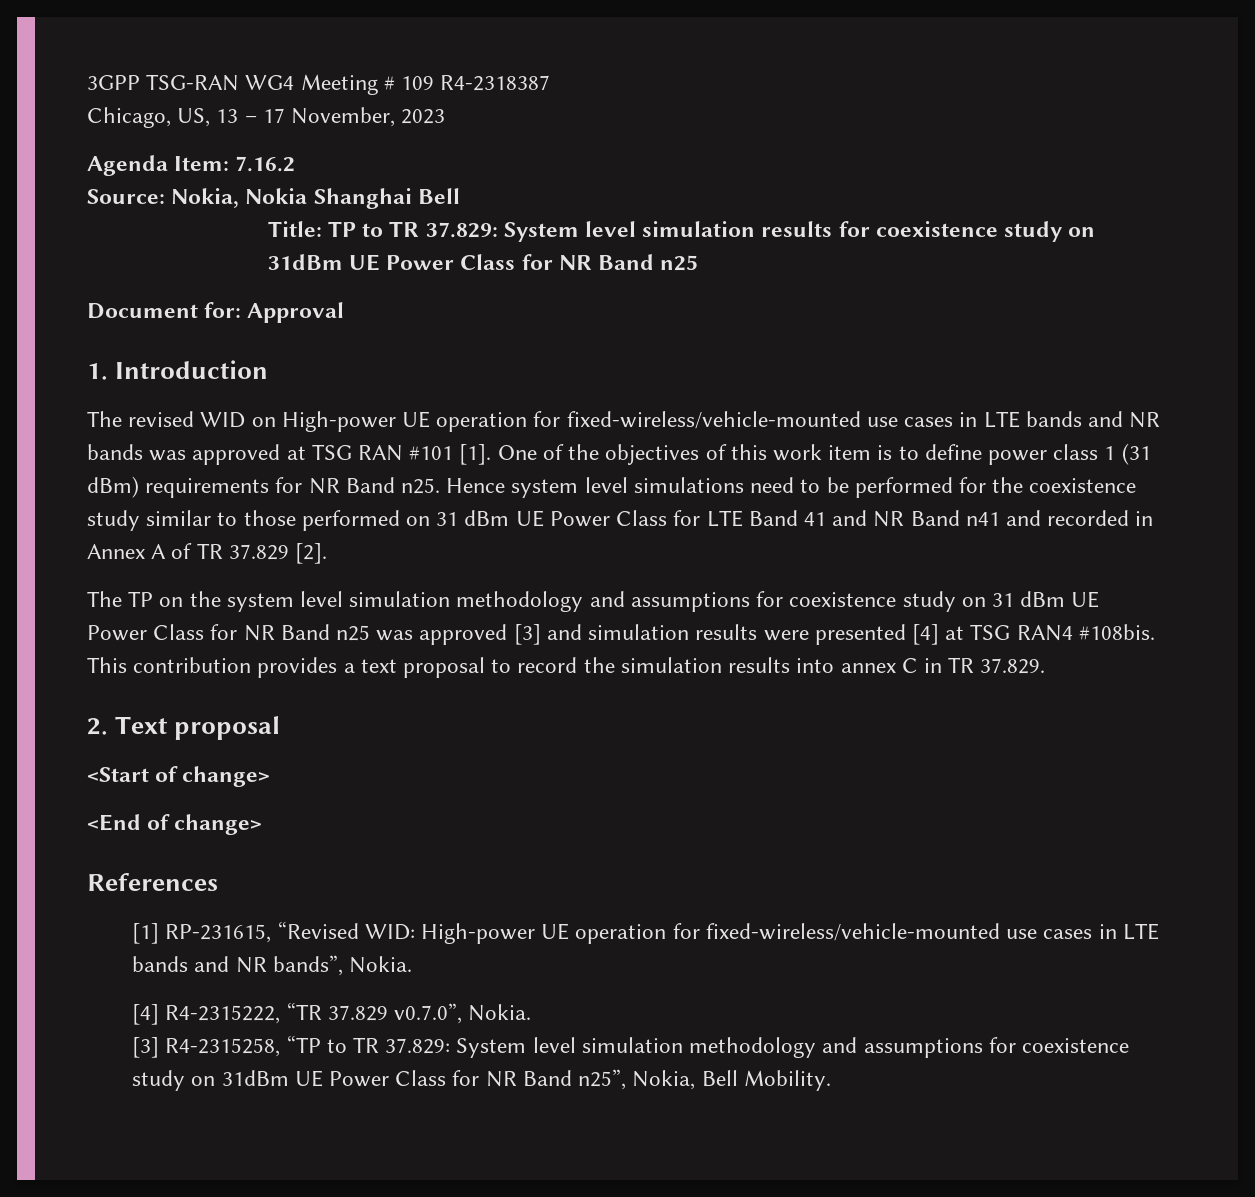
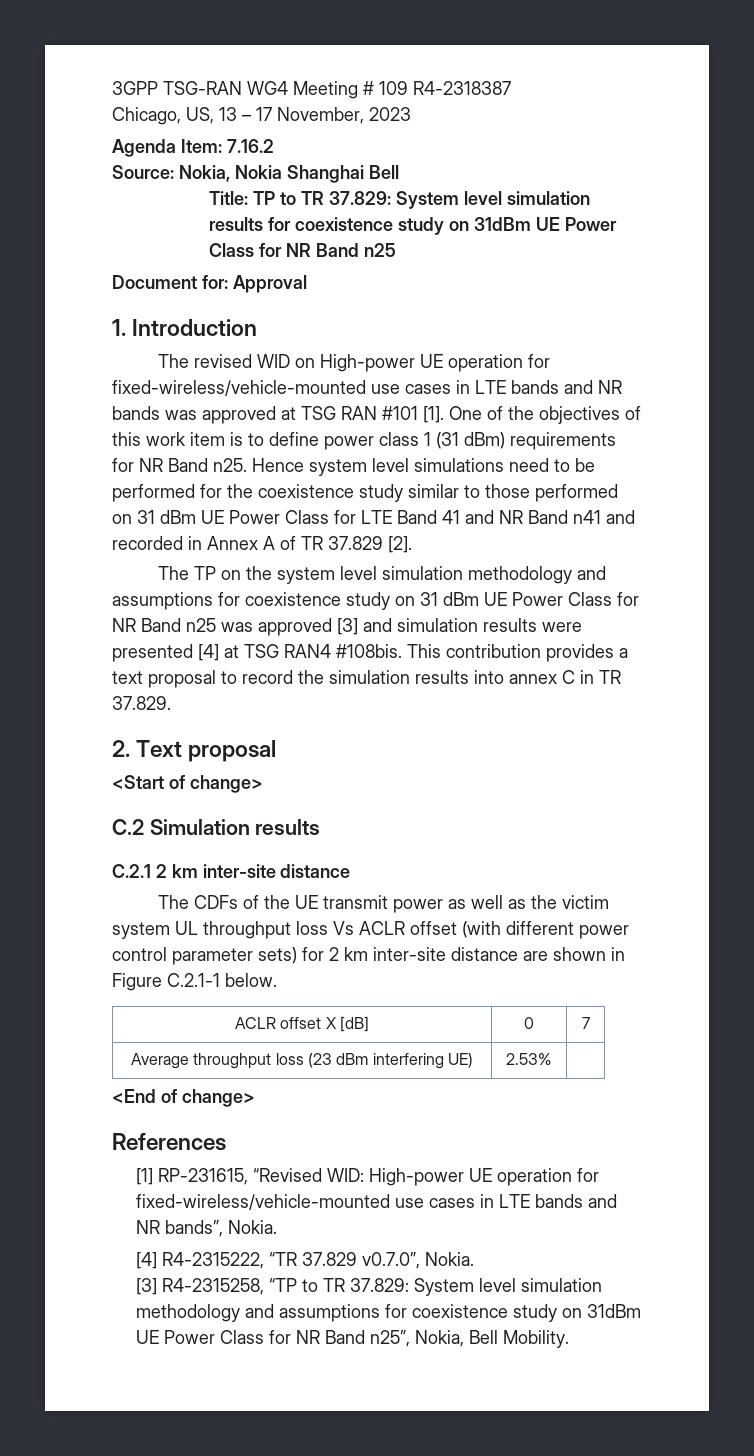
(271, 776) none -> [112,819,321,835] [112,864,351,878] [157,895,609,913] [112,921,629,939] [112,947,625,965] [112,973,277,991] [235,1016,369,1032] [524,1017,534,1029] [581,1017,590,1029] [131,1053,473,1069] [506,1053,552,1065] // C.2 Simulation results // C.2.1 2 km inter-site distance // The CDFs of the UE transmit power as well as the victim system UL throughput loss Vs ACLR offset (with different power control parameter sets) for 2 km inter-site distance are shown in Figure C.2.1-1 below. // ACLR offset X [dB] | 0 | 7 // Average throughput loss (23 dBm interfering UE) | 2.53% |

